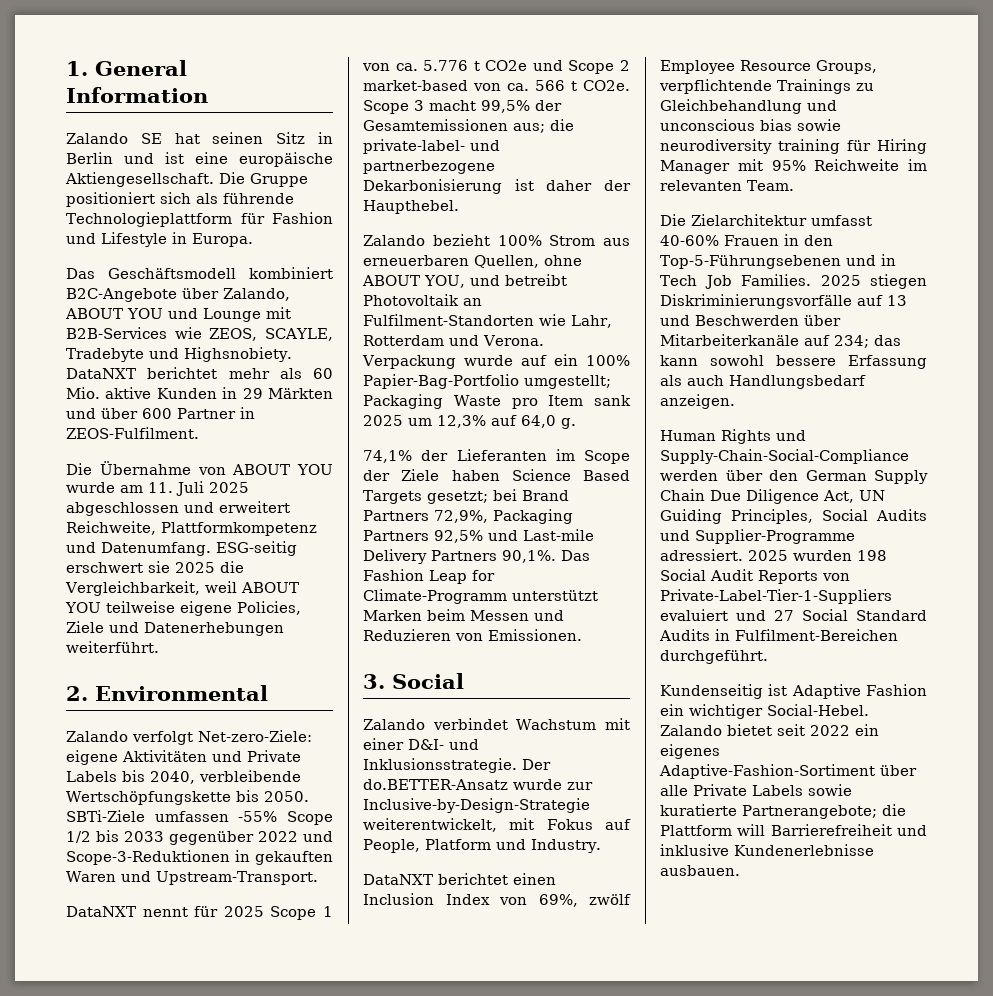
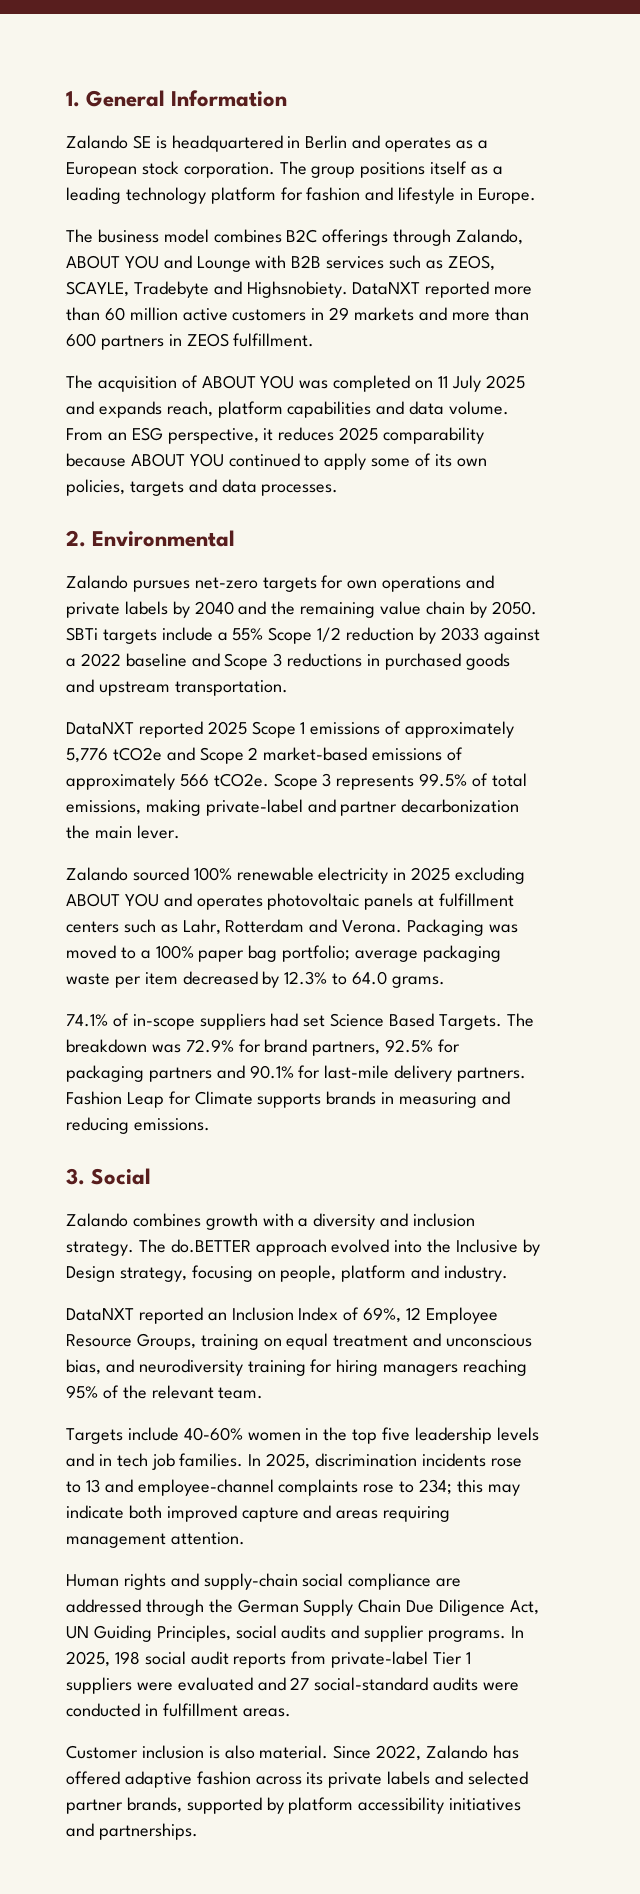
[174,132,333,144] [66,152,333,167] [65,172,308,187] [66,192,294,207] [66,212,334,227] [66,232,253,247] [66,267,333,279] [66,288,290,302] [65,307,291,322] [66,327,202,339] hat seinen Sitz in Berlin und ist eine europäische Aktiengesellschaft. Die Gruppe positioniert sich als führende Technologieplattform für Fashion und Lifestyle in Europa. // Das Geschäftsmodell kombiniert B2C-Angebote über Zalando, ABOUT YOU und Lounge mit B2B-Services wie -> [155,135,488,152] [66,161,503,178] [66,187,536,204] [66,229,524,246] [66,255,443,272] is headquartered in Berlin and operates as a European stock corporation. The group positions itself as a leading technology platform for fashion and lifestyle in Europe. // The business model combines B2C offerings through Zalando, ABOUT YOU and Lounge with B2B services such as
[149,348,179,359] und -> [213,281,242,295] and
[147,367,333,379] [66,387,333,399] [66,407,255,419] [66,427,199,439] [66,461,333,475] [66,481,249,496] [66,501,290,516] [66,521,317,536] [66,541,297,556] [66,561,244,573] [65,581,299,596] [65,601,301,616] [66,621,284,636] [66,641,159,653] [66,685,268,701] [66,730,312,745] [66,750,301,765] [66,770,301,784] [66,790,309,805] [66,810,333,825] [66,830,333,845] [66,850,333,865] [66,871,318,885] [66,906,219,917] berichtet mehr als 60 Mio. aktive Kunden in 29 Märkten und über 600 Partner in ZEOS-Fulfilment. // Die Übernahme von ABOUT YOU wurde am 11. Juli 2025 abgeschlossen und erweitert Reichweite, Plattformkompetenz und Datenumfang. ESG-seitig erschwert sie 2025 die Vergleichbarkeit, weil ABOUT YOU teilweise eigene Policies, Ziele und Datenerhebungen weiterführt. // 2. Environmental // Zalando verfolgt Net-zero-Ziele: eigene Aktivitäten und Private Labels bis 2040, verbleibende Wertschöpfungskette bis 2050. SBTi-Ziele umfassen -55% Scope 1/2 bis 2033 gegenüber 2022 und Scope-3-Reduktionen in gekauften Waren und Upstream-Transport. // DataNXT nennt für -> [425,281,533,298] [66,307,529,321] [66,333,315,350] [66,375,525,392] [66,401,510,418] [66,427,485,444] [66,453,487,470] [66,479,339,496] [66,530,236,547] [66,575,495,592] [66,601,537,618] [66,627,540,644] [66,653,510,670] [66,679,288,696] [66,721,203,738] reported more than 60 million active customers in 29 markets and more than 600 partners in ZEOS fulfillment. // The acquisition of ABOUT YOU was completed on 11 July 2025 and expands reach, platform capabilities and data volume. From an ESG perspective, it reduces 2025 comparability because ABOUT YOU continued to apply some of its own policies, targets and data processes. // 2. Environmental // Zalando pursues net-zero targets for own operations and private labels by 2040 and the remaining value chain by 2050. SBTi targets include a 55% Scope 1/2 reduction by 2033 against a 2022 baseline and Scope 3 reductions in purchased goods and upstream transportation. // DataNXT reported
[362,60,630,74] [363,80,630,91] [363,100,562,114] [363,119,574,133] [363,139,500,154] [363,160,495,174] [363,179,631,194] [363,200,459,214] [363,234,630,246] [363,255,582,268] [362,274,567,288] [363,294,482,306] [363,314,612,328] [363,335,544,346] [362,354,630,369] [363,374,611,389] [363,394,631,409] [363,415,576,429] [363,449,630,464] [363,469,630,481] [363,489,569,504] [363,509,573,524] [363,529,594,543] [363,549,590,564] [363,569,495,584] [363,589,598,604] [363,609,564,621] [363,629,582,641] [363,673,464,689] [363,718,630,730] [363,738,479,750] [363,758,551,773] [363,779,593,790] [363,798,590,813] [363,818,631,832] [363,839,601,853] [363,873,556,885] [363,893,631,907] [660,60,877,74] [659,79,874,94] [660,99,837,114] [660,119,841,131] [660,139,927,154] [660,159,927,174] [660,180,794,191] [660,214,872,226] [660,234,833,246] [660,254,896,269] [660,274,927,289] [660,294,907,309] [660,315,841,326] [660,334,901,348] [660,355,927,369] [660,375,866,389] [660,394,735,409] [660,429,806,444] [660,449,909,464] [660,470,798,481] von ca. 5.776 t CO2e und Scope 2 market-based von ca. 566 t CO2e. Scope 3 macht 99,5% der Gesamtemissionen aus; die private-label- und partnerbezogene Dekarbonisierung ist daher der Haupthebel. // Zalando bezieht 100% Strom aus erneuerbaren Quellen, ohne ABOUT YOU, und betreibt Photovoltaik an Fulfilment-Standorten wie Lahr, Rotterdam und Verona. Verpackung wurde auf ein 100% Papier-Bag-Portfolio umgestellt; Packaging Waste pro Item sank 2025 um 12,3% auf 64,0 g. // 74,1% der Lieferanten im Scope der Ziele haben Science Based Targets gesetzt; bei Brand Partners 72,9%, Packaging Partners 92,5% und Last-mile Delivery Partners 90,1%. Das Fashion Leap for Climate-Programm unterstützt Marken beim Messen und Reduzieren von Emissionen. // 3. Social // Zalando verbindet Wachstum mit einer D&I- und Inklusionsstrategie. Der do.BETTER-Ansatz wurde zur Inclusive-by-Design-Strategie weiterentwickelt, mit Fokus auf People, Platform und Industry. // DataNXT berichtet einen Inclusion Index von 69%, zwölf Employee Resource Groups, verpflichtende Trainings zu Gleichbehandlung und unconscious bias sowie neurodiversity training für Hiring Manager mit 95% Reichweite im relevanten Team. // Die Zielarchitektur umfasst 40-60% Frauen in den Top-5-Führungsebenen und in Tech Job Families. 2025 stiegen Diskriminierungsvorfälle auf 13 und Beschwerden über Mitarbeiterkanäle auf 234; das kann sowohl bessere Erfassung als auch Handlungsbedarf anzeigen. // Human Rights und Supply-Chain-Social-Compliance werden über den -> [310,721,515,738] [66,747,464,764] [66,773,527,790] [66,799,520,816] [66,825,180,839] [66,867,526,884] [66,893,515,910] [66,919,518,936] [66,945,501,962] [66,971,445,988] [66,1013,534,1030] [66,1039,461,1056] [66,1065,527,1082] [66,1091,510,1108] [66,1117,210,1134] [66,1168,152,1185] [66,1213,476,1230] [66,1239,540,1256] [66,1265,509,1282] [66,1307,498,1324] [66,1333,533,1350] [66,1359,528,1376] [66,1385,264,1399] [66,1427,539,1444] [66,1453,522,1470] [66,1479,520,1496] [66,1505,451,1522] [66,1532,245,1548] [66,1573,462,1590] [66,1599,233,1616] emissions of approximately 5,776 tCO2e and Scope 2 market-based emissions of approximately 566 tCO2e. Scope 3 represents 99.5% of total emissions, making private-label and partner decarbonization the main lever. // Zalando sourced 100% renewable electricity in 2025 excluding ABOUT YOU and operates photovoltaic panels at fulfillment centers such as Lahr, Rotterdam and Verona. Packaging was moved to a 100% paper bag portfolio; average packaging waste per item decreased by 12.3% to 64.0 grams. // 74.1% of in-scope suppliers had set Science Based Targets. The breakdown was 72.9% for brand partners, 92.5% for packaging partners and 90.1% for last-mile delivery partners. Fashion Leap for Climate supports brands in measuring and reducing emissions. // 3. Social // Zalando combines growth with a diversity and inclusion strategy. The do.BETTER approach evolved into the Inclusive by Design strategy, focusing on people, platform and industry. // DataNXT reported an Inclusion Index of 69%, 12 Employee Resource Groups, training on equal treatment and unconscious bias, and neurodiversity training for hiring managers reaching 95% of the relevant team. // Targets include 40-60% women in the top five leadership levels and in tech job families. In 2025, discrimination incidents rose to 13 and employee-channel complaints rose to 234; this may indicate both improved capture and areas requiring management attention. // Human rights and supply-chain social compliance are addressed through the
[822,509,927,521] [660,529,855,544] [660,549,887,561] [660,569,850,584] [660,589,892,604] [660,609,927,621] [659,629,898,641] [660,650,768,664] [660,684,928,699] [660,704,869,719] [660,724,879,736] [660,744,720,759] [659,764,917,779] [660,784,852,796] [660,804,906,819] [660,824,927,836] [660,844,874,856] [660,865,740,876] Social Audits und Supplier-Programme adressiert. 2025 wurden 198 Social Audit Reports von Private-Label-Tier-1-Suppliers evaluiert und 27 Social Standard Audits in Fulfilment-Bereichen durchgeführt. // Kundenseitig ist Adaptive Fashion ein wichtiger Social-Hebel. Zalando bietet seit 2022 ein eigenes Adaptive-Fashion-Sortiment über alle Private Labels sowie kuratierte Partnerangebote; die Plattform will Barrierefreiheit und inklusive Kundenerlebnisse ausbauen. -> [235,1625,524,1642] [66,1651,471,1668] [66,1677,520,1694] [66,1703,291,1717] [66,1745,519,1761] [66,1771,528,1788] [66,1797,522,1814] [66,1823,198,1840] social audits and supplier programs. In 2025, 198 social audit reports from private-label Tier 1 suppliers were evaluated and 27 social-standard audits were conducted in fulfillment areas. // Customer inclusion is also material. Since 2022, Zalando has offered adaptive fashion across its private labels and selected partner brands, supported by platform accessibility initiatives and partnerships.

